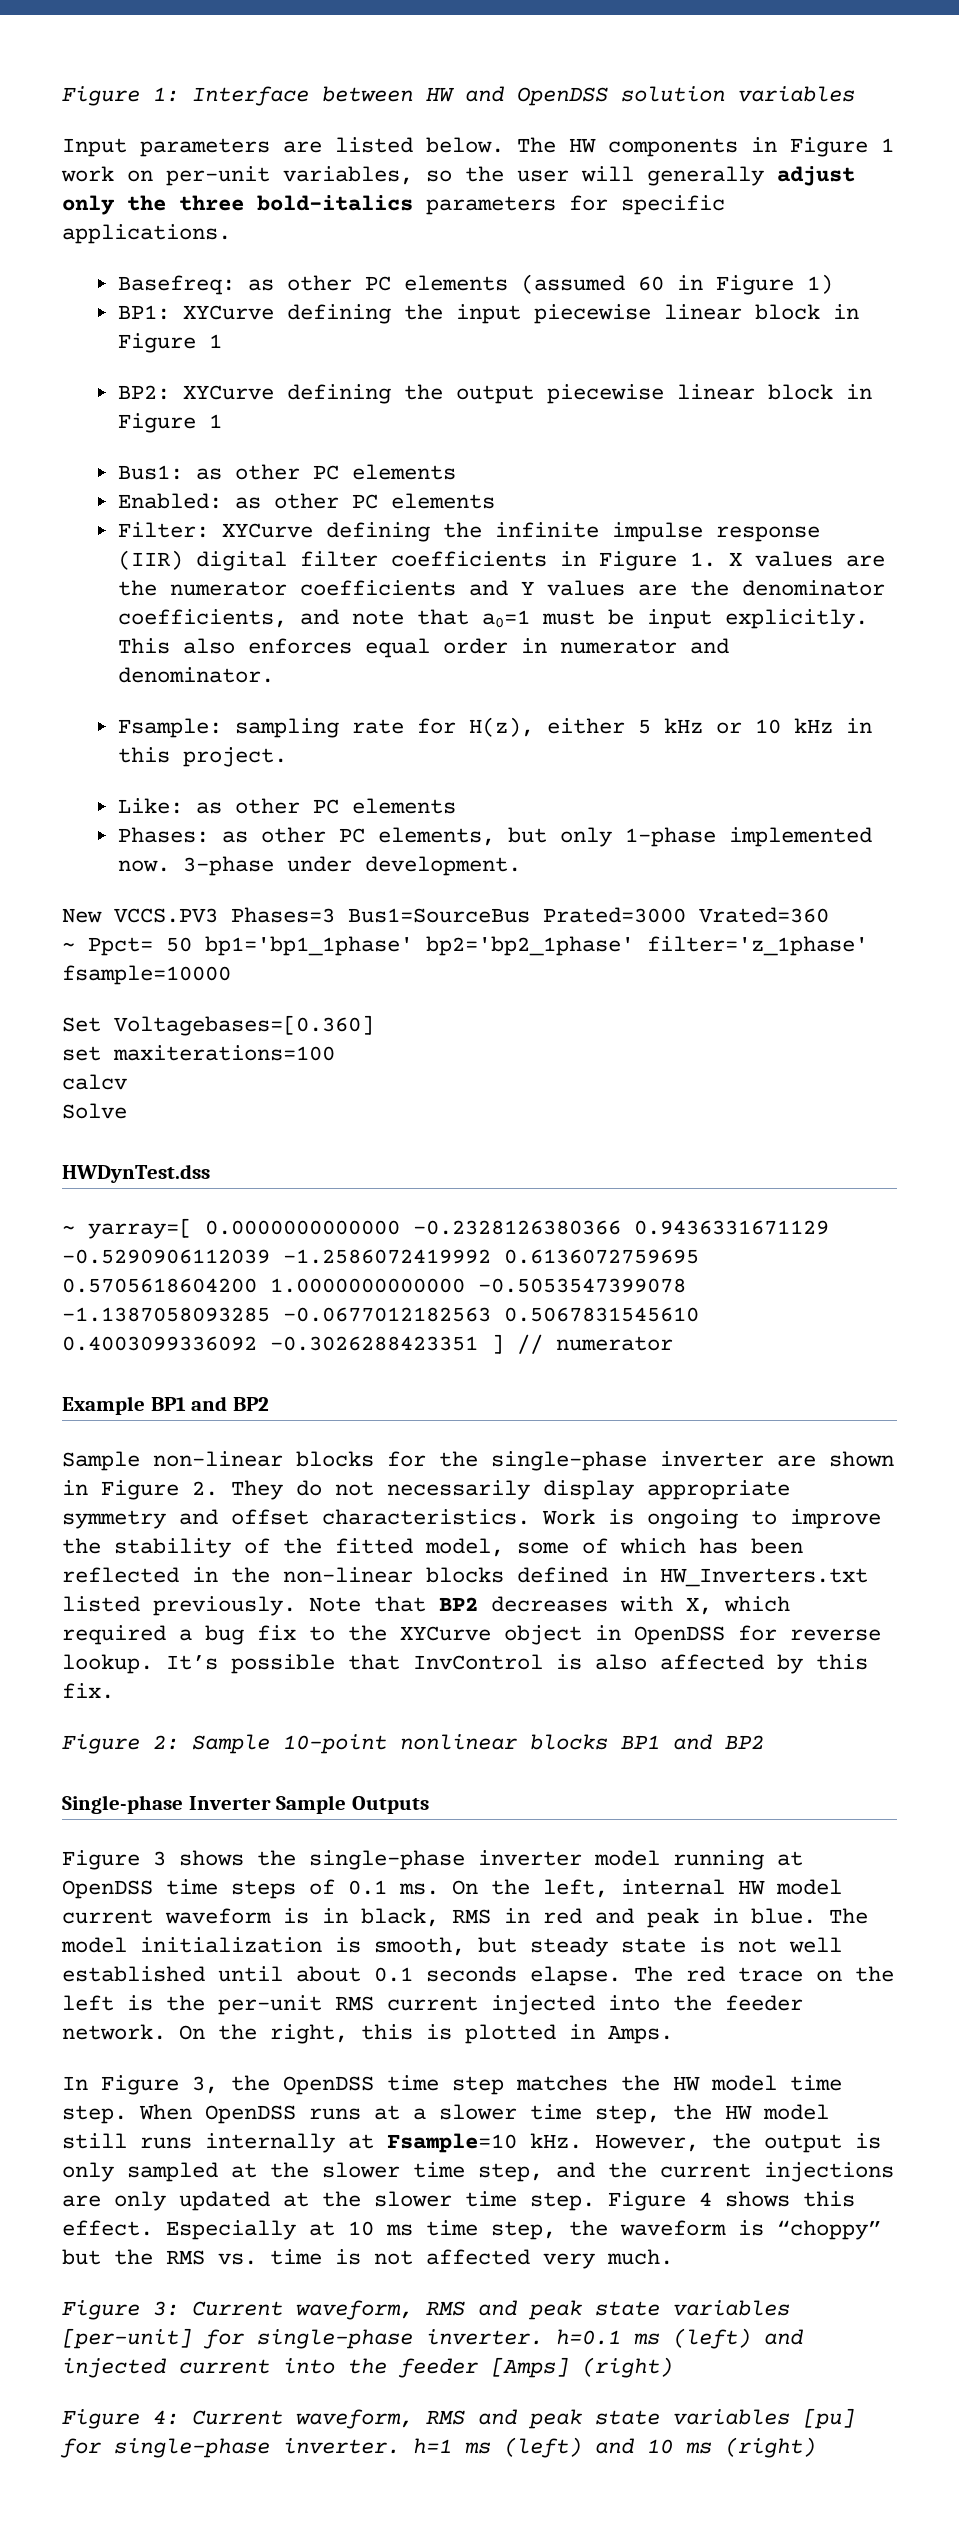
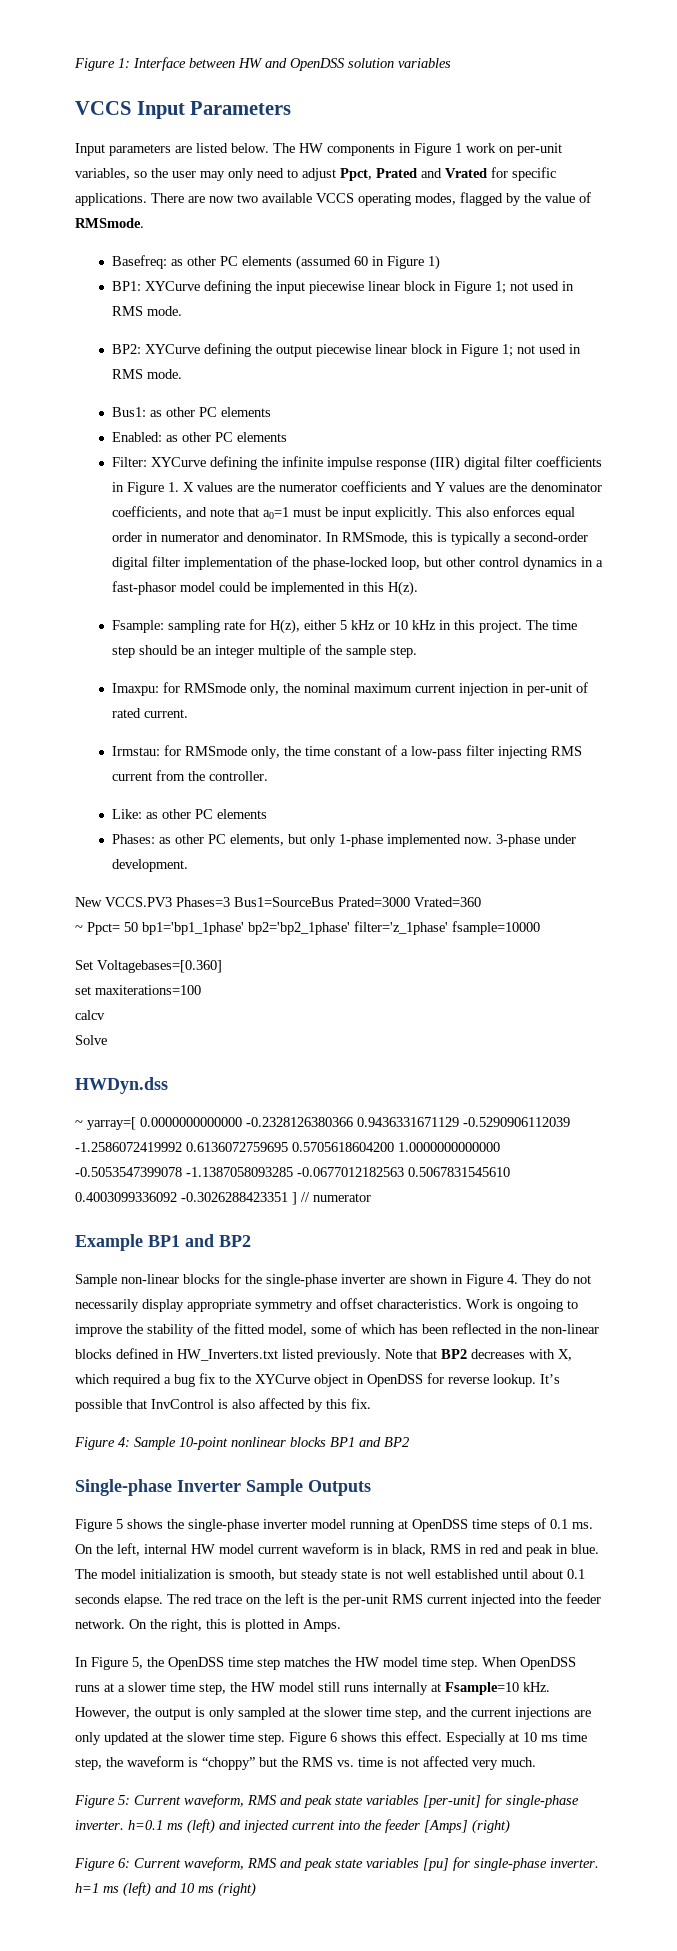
(855, 94) none -> [75,101,292,119] // VCCS Input Parameters
[581,166,855,186] [62,195,725,215] [62,224,231,244] will generally adjust only the three bold-italics parameters for specific applications. -> [200,167,556,181] [75,192,591,206] [75,218,144,228] may only need to adjust Ppct, Prated and Vrated for specific applications. There are now two available VCCS operating modes, flagged by the value of RMSmode.
[208,334,222,348] 1 -> [494,281,574,294] [111,306,182,316] 1; not used in RMS mode.
[208,414,222,428] 1 -> [501,344,581,357] [111,369,182,379] 1; not used in RMS mode.
(274, 675) none -> [325,532,588,545] [111,556,603,570] [111,581,418,596] In RMSmode, this is typically a second-order digital filter implementation of the phase-locked loop, but other control dynamics in a fast-phasor model could be implemented in this H(z).
(287, 757) none -> [525,620,577,630] [111,644,417,658] [111,682,588,696] [111,708,188,718] [111,745,582,759] [111,770,268,781] The time step should be an integer multiple of the sample step. // Imaxpu: for RMSmode only, the nominal maximum current injection in per-unit of rated current. // Irmstau: for RMSmode only, the time constant of a low-pass filter injecting RMS current from the controller.
[62,1164,210,1183] HWDynTest.dss -> [75,1077,168,1094] HWDyn.dss
[192,1481,218,1496] 2. -> [507,1274,518,1284] 4.
[153,1735,179,1750] 2: -> [118,1437,130,1447] 4:
[153,1851,166,1866] 3 -> [116,1519,123,1529] 5
[192,2076,218,2094] 3, -> [132,1657,143,1669] 5,
[699,2192,712,2206] 4 -> [330,1732,337,1742] 6
[153,2301,179,2316] 3: -> [118,1795,130,1805] 5:
[153,2410,179,2425] 4: -> [118,1858,130,1868] 6:

